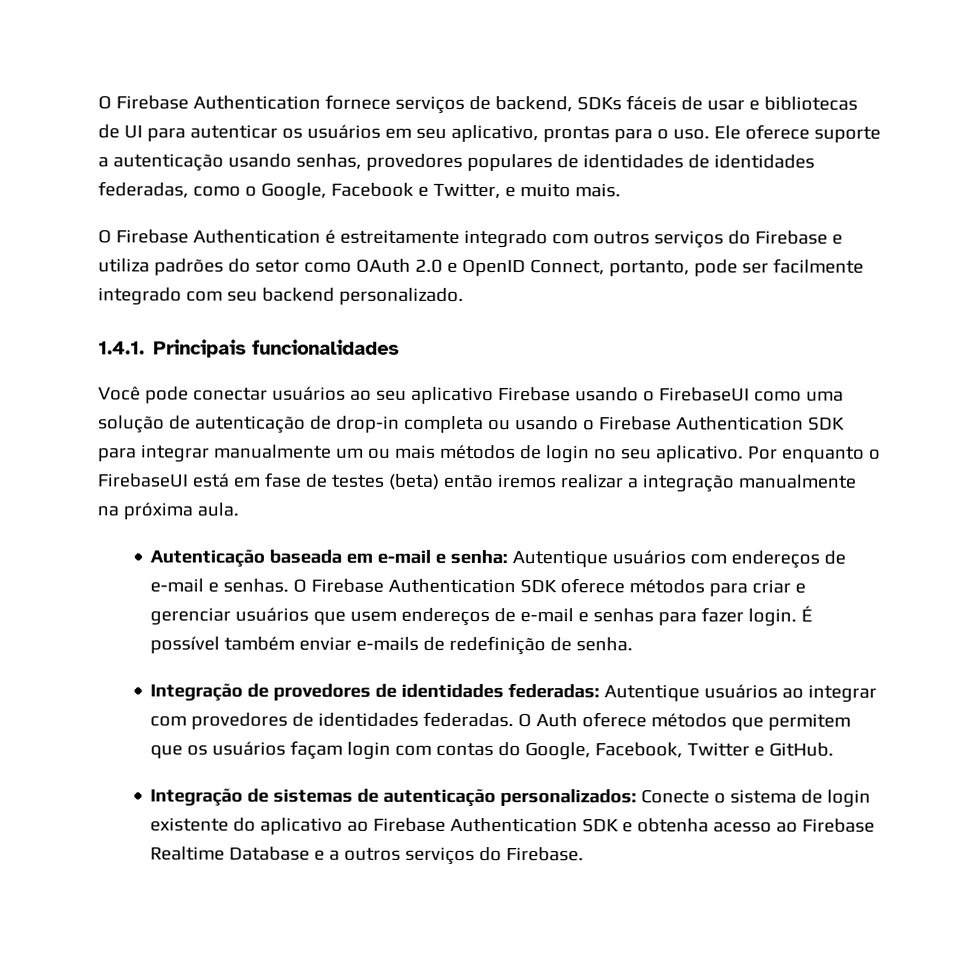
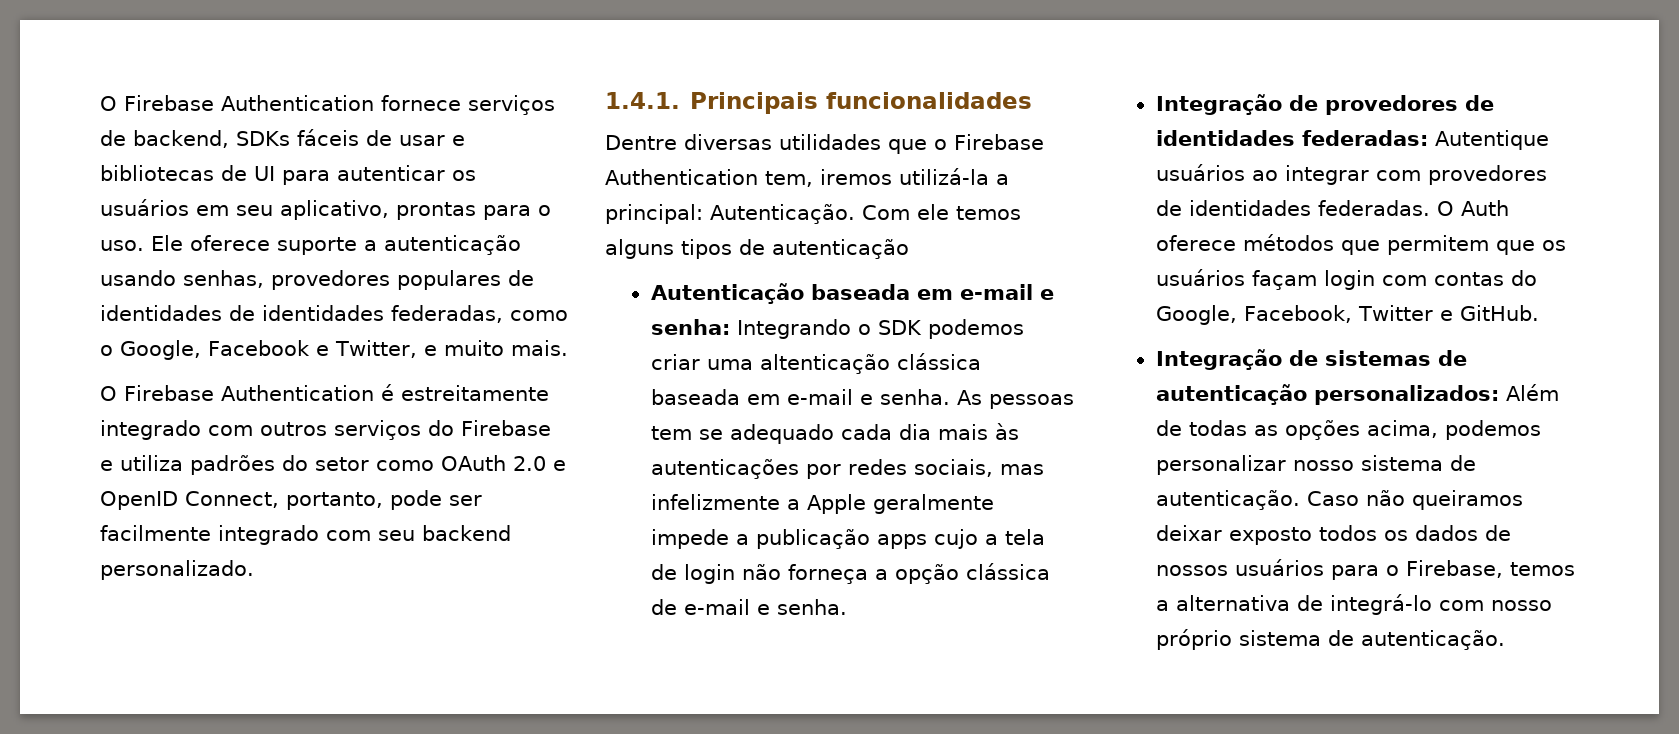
[98,386,844,405] [98,415,845,434] [98,444,881,464] [97,472,857,493] [97,502,239,520] Você pode conectar usuários ao seu aplicativo Firebase usando o FirebaseUI como uma solução de autenticação de drop-in completa ou usando o Firebase Authentication SDK para integrar manualmente um ou mais métodos de login no seu aplicativo. Por enquanto o FirebaseUI está em fase de testes (beta) então iremos realizar a integração manualmente na próxima aula. -> [605,134,1044,154] [605,168,1009,187] [605,204,1021,224] [605,239,909,259] Dentre diversas utilidades que o Firebase Authentication tem, iremos utilizá-la a principal: Autenticação. Com ele temos alguns tipos de autenticação
[512,550,847,569] [150,578,807,597] [150,605,814,627] [150,635,573,656] Autentique usuários com endereços de e-mail e senhas. O Firebase Authentication SDK oferece métodos para criar e gerenciar usuários que usem endereços de e-mail e senhas para fazer login. É possível também enviar e-mails de redefinição de -> [736,319,1024,339] [650,353,981,374] [650,389,1074,409] [650,423,1019,444] [650,459,1044,479] [650,494,994,514] [650,529,1045,549] [650,563,1050,584] [650,599,770,615] Integrando o SDK podemos criar uma altenticação clássica baseada em e-mail e senha. As pessoas tem se adequado cada dia mais às autenticações por redes sociais, mas infelizmente a Apple geralmente impede a publicação apps cujo a tela de login não forneça a opção clássica de e-mail e
[641,789,872,808] [150,817,876,835] [150,846,585,865] Conecte o sistema de login existente do aplicativo ao Firebase Authentication SDK e obtenha acesso ao Firebase Realtime Database e a outros serviços do Firebase. -> [1505,384,1559,401] [1155,420,1541,440] [1155,455,1476,475] [1155,490,1523,510] [1155,525,1511,545] [1155,559,1575,580] [1155,594,1552,615] [1155,629,1505,650] Além de todas as opções acima, podemos personalizar nosso sistema de autenticação. Caso não queiramos deixar exposto todos os dados de nossos usuários para o Firebase, temos a alternativa de integrá-lo com nosso próprio sistema de autenticação.

